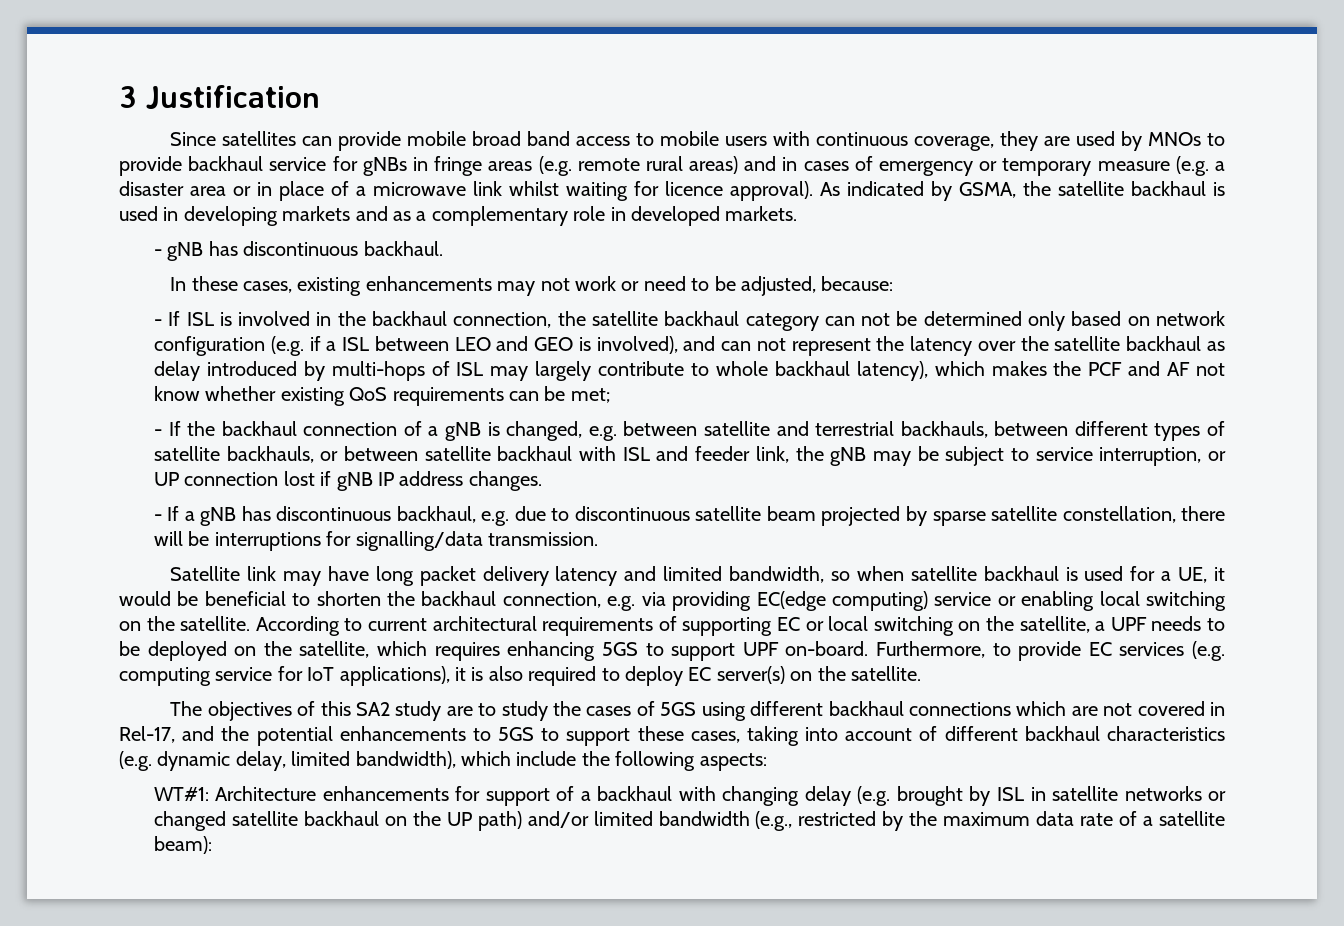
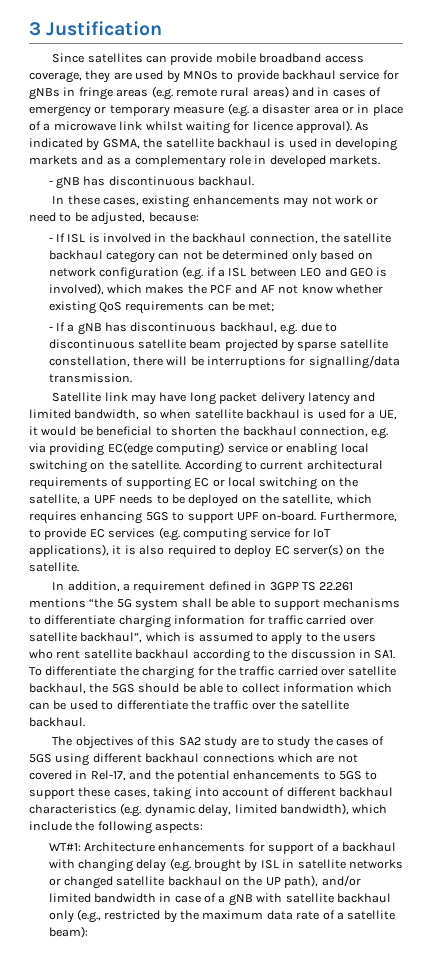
[472,131,909,146] broad band access to mobile users with continuous -> [259,53,364,63] broadband access
[683,336,1226,356] [153,361,928,381] and can not represent the latency over the satellite backhaul as delay introduced by multi-hops of ISL may largely contribute to whole backhaul latency), -> (104, 289) none
[153,421,1225,441] [153,446,1227,466] [153,471,542,491] // - If the backhaul connection of a gNB is changed, e.g. between satellite and terrestrial backhauls, between different types of satellite backhauls, or between satellite backhaul with ISL and feeder link, the gNB may be subject to service interruption, or UP connection lost if gNB IP address changes. -> (275, 307) none
(921, 673) none -> [52,581,354,594] [29,598,401,611] [29,615,374,628] [29,632,377,645] [29,649,396,662] [29,666,397,679] [29,683,393,694] [29,700,350,710] [29,717,85,727] // In addition, a requirement defined in 3GPP TS 22.261 mentions “the 5G system shall be able to support mechanisms to differentiate charging information for traffic carried over satellite backhaul”, which is assumed to apply to the users who rent satellite backhaul according to the discussion in SA1. To differentiate the charging for the traffic carried over satellite backhaul, the 5GS should be able to collect information which can be used to differentiate the traffic over the satellite backhaul.
[477,811,522,831] path) -> [284,875,319,888] path),
(750, 818) none -> [159,893,391,906] [48,910,74,923] in case of a gNB with satellite backhaul only

